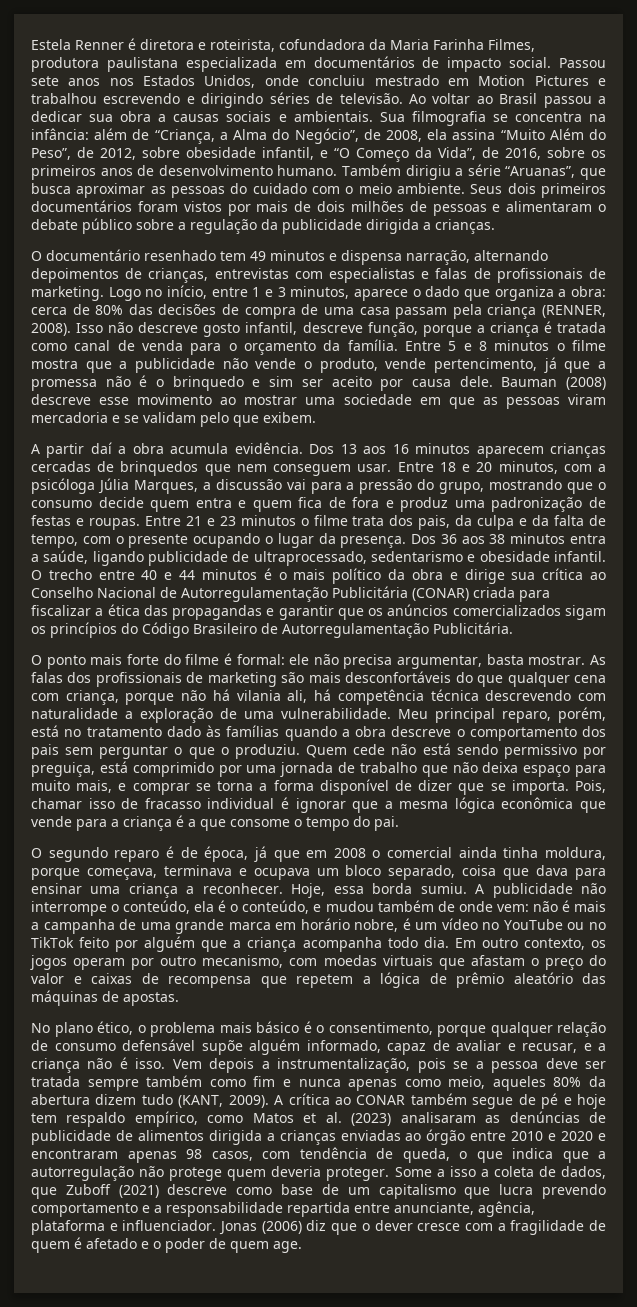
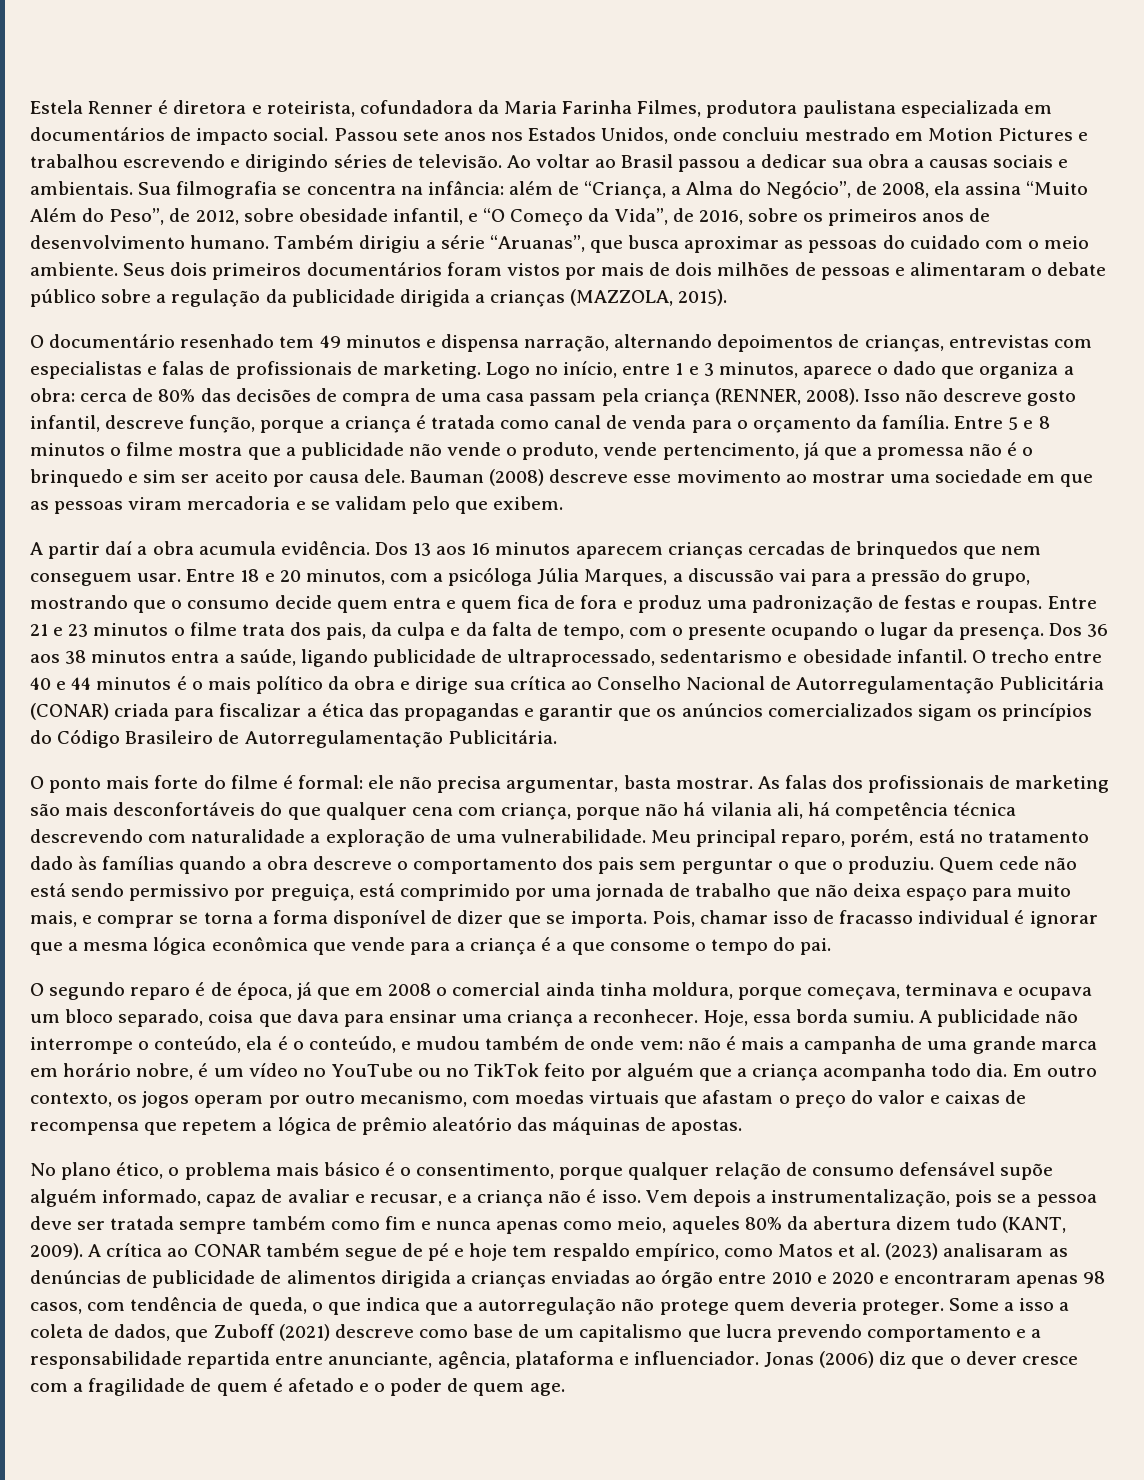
[435,219,495,234] crianças. -> [490,289,728,307] crianças (MAZZOLA, 2015).

